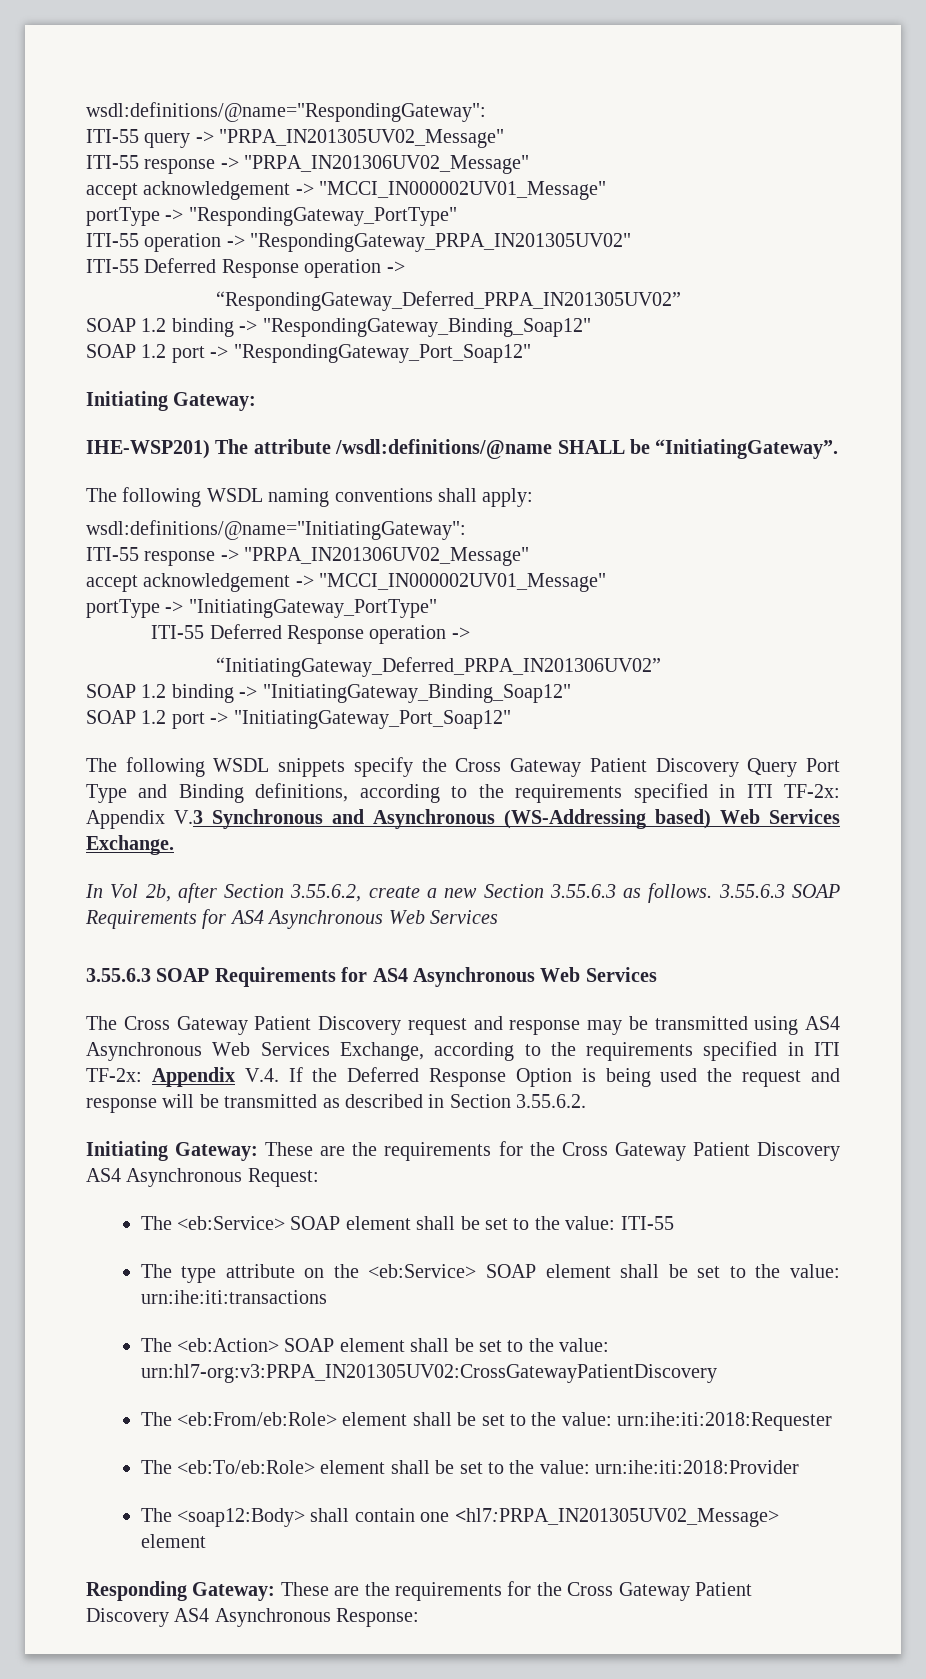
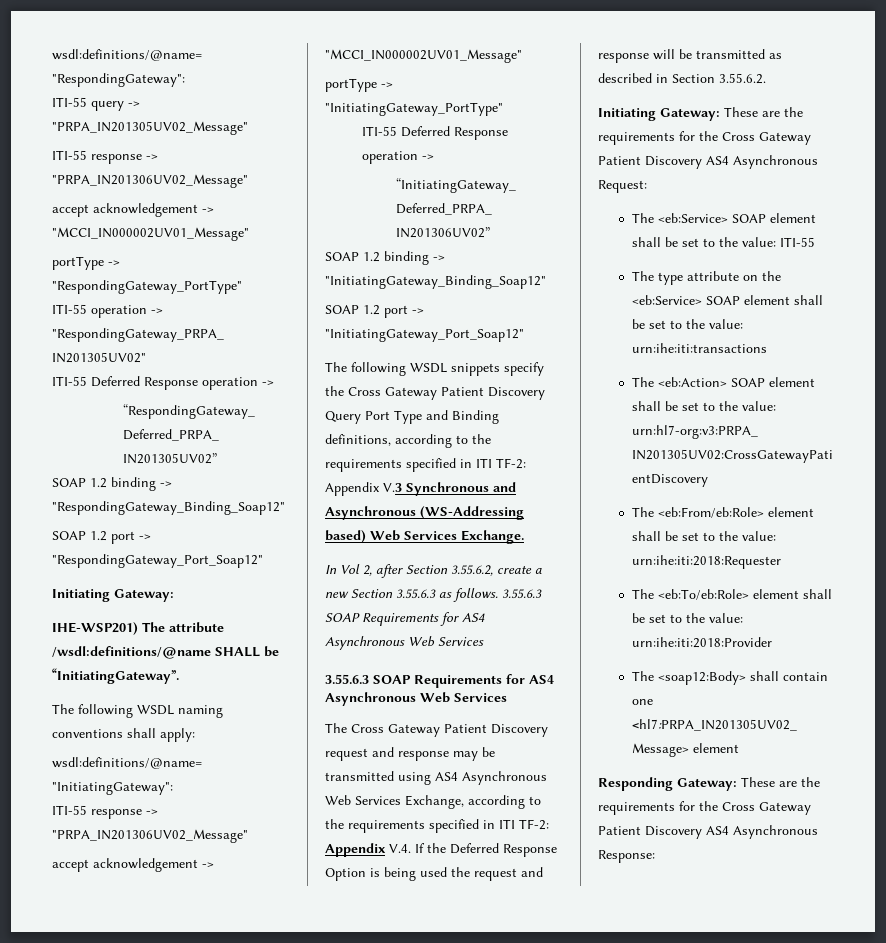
[784,784,841,798] TF-2x: -> [496,458,526,469] TF-2:
[145,884,171,902] 2b, -> [363,565,372,576] 2,
[86,1068,142,1082] TF-2x: -> [519,819,549,830] TF-2:

